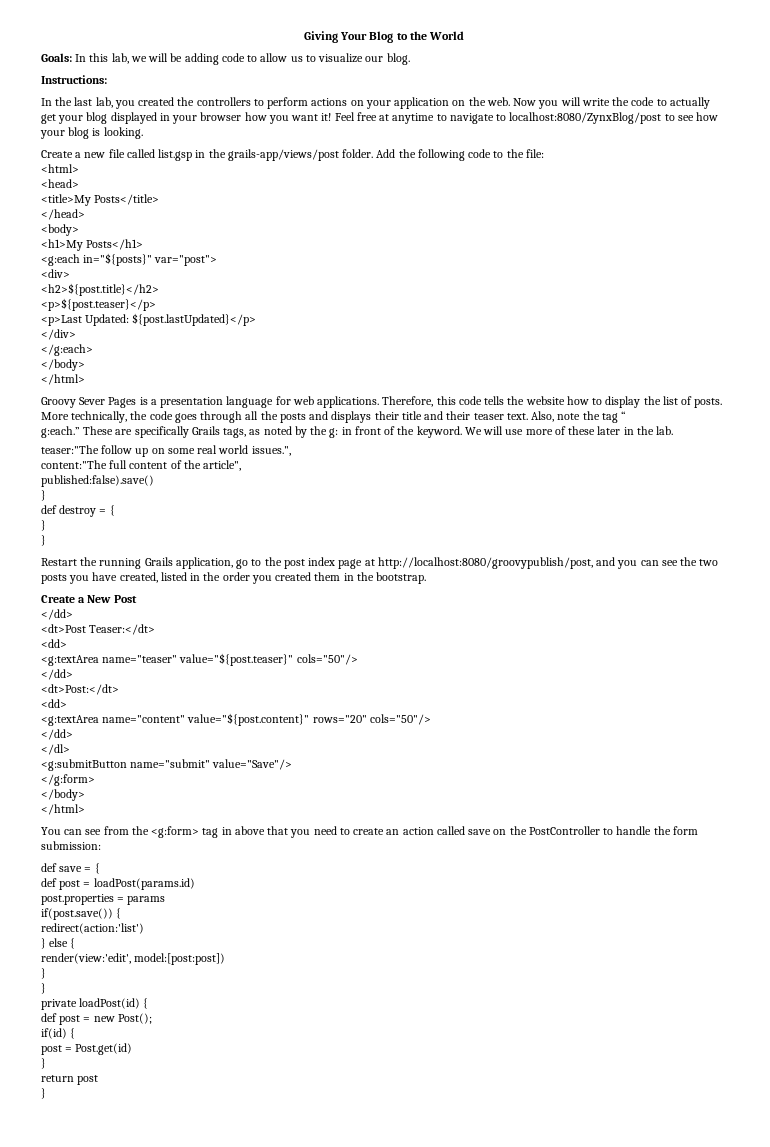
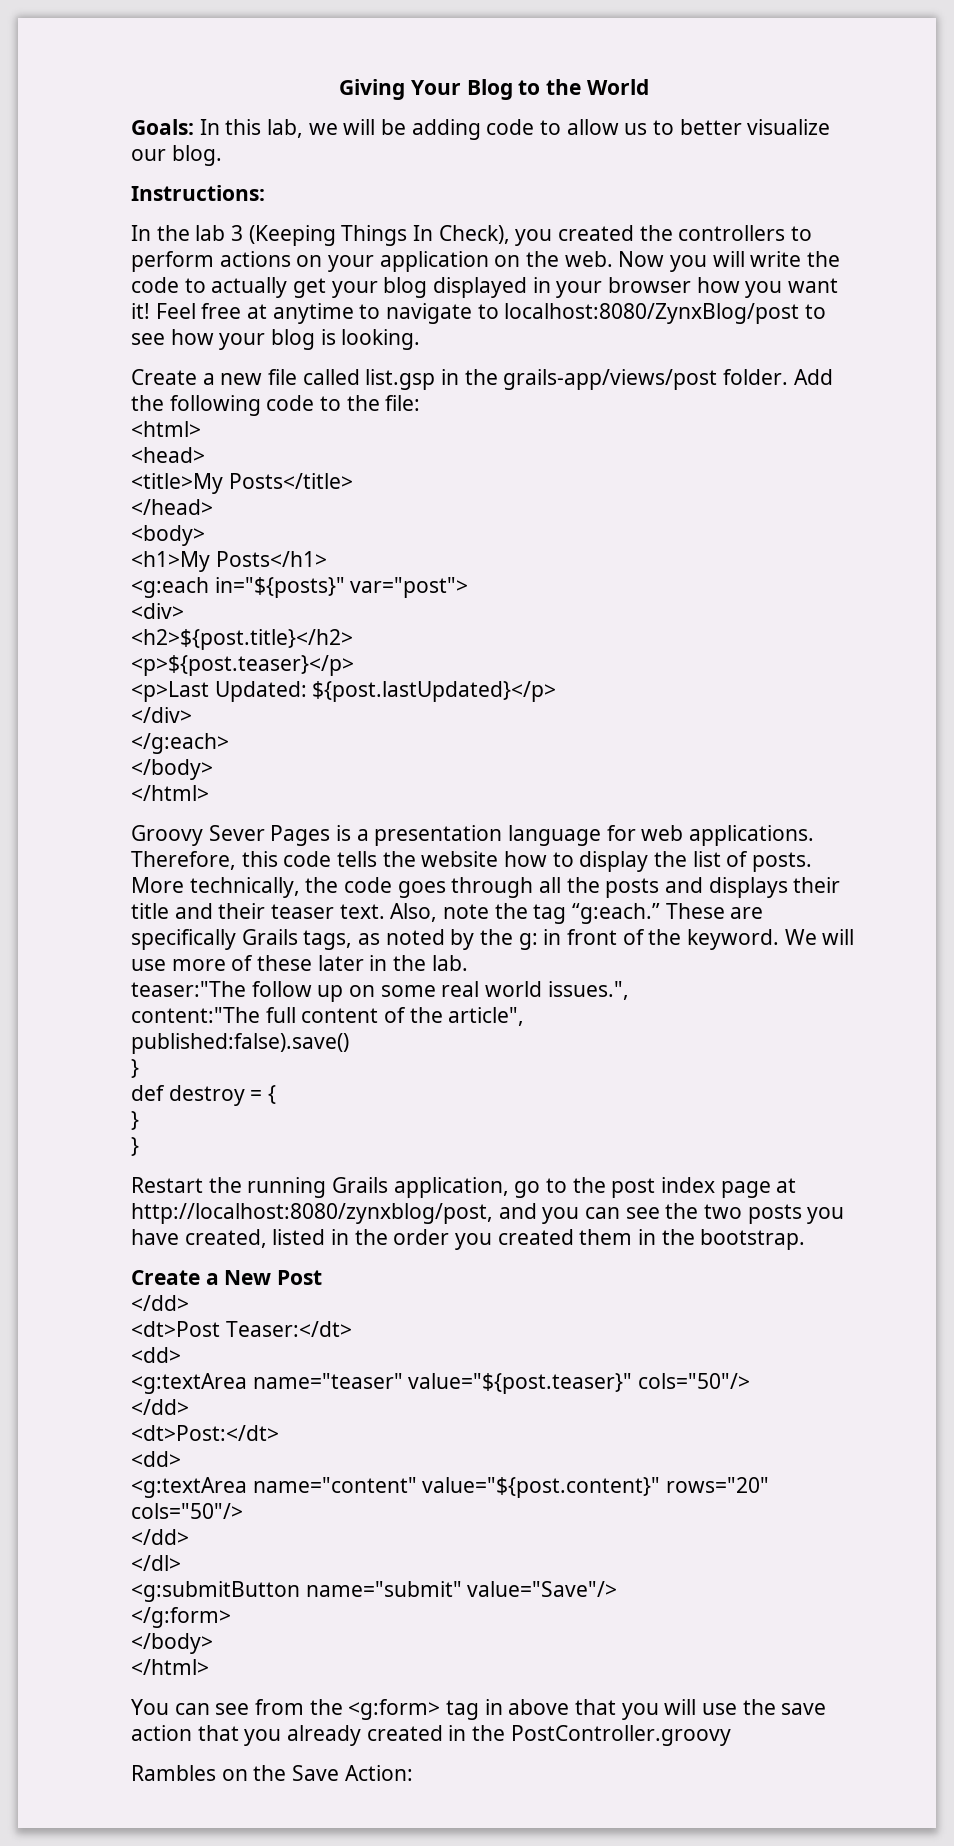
(316, 58) none -> [679,119,742,135] better
[74,97,113,108] last lab, -> [195,225,510,246] lab 3 (Keeping Things In Check),
[621,411,627,420] [41,426,80,438] “ // g:each.” -> [572,903,661,924] “g:each.”
[377,557,593,569] http://localhost:8080/groovypublish/post, -> [131,1203,493,1224] http://localhost:8080/zynxblog/post,
[313,826,698,835] [41,841,101,850] [41,863,100,874] [41,878,195,890] [41,894,166,905] [41,908,122,920] [41,923,144,934] [41,938,76,949] [41,953,226,965] [41,968,46,979] [41,983,46,994] [41,998,149,1010] [41,1013,152,1025] [41,1028,76,1039] [41,1043,133,1055] [41,1058,46,1069] [41,1075,99,1085] [41,1088,46,1099] need to create an action called save on the PostController to handle the form submission: // def save = { // def post = loadPost(params.id) // post.properties = params // if(post.save()) { // redirect(action:'list') // } else { // render(view:'edit', model:[post:post]) // } // } // private loadPost(id) { // def post = new Post(); // if(id) { // post = Post.get(id) // } // return post // } -> [664,1699,827,1715] [131,1725,731,1746] [131,1765,413,1781] will use the save action that you already created in the PostController.groovy // Rambles on the Save Action:

